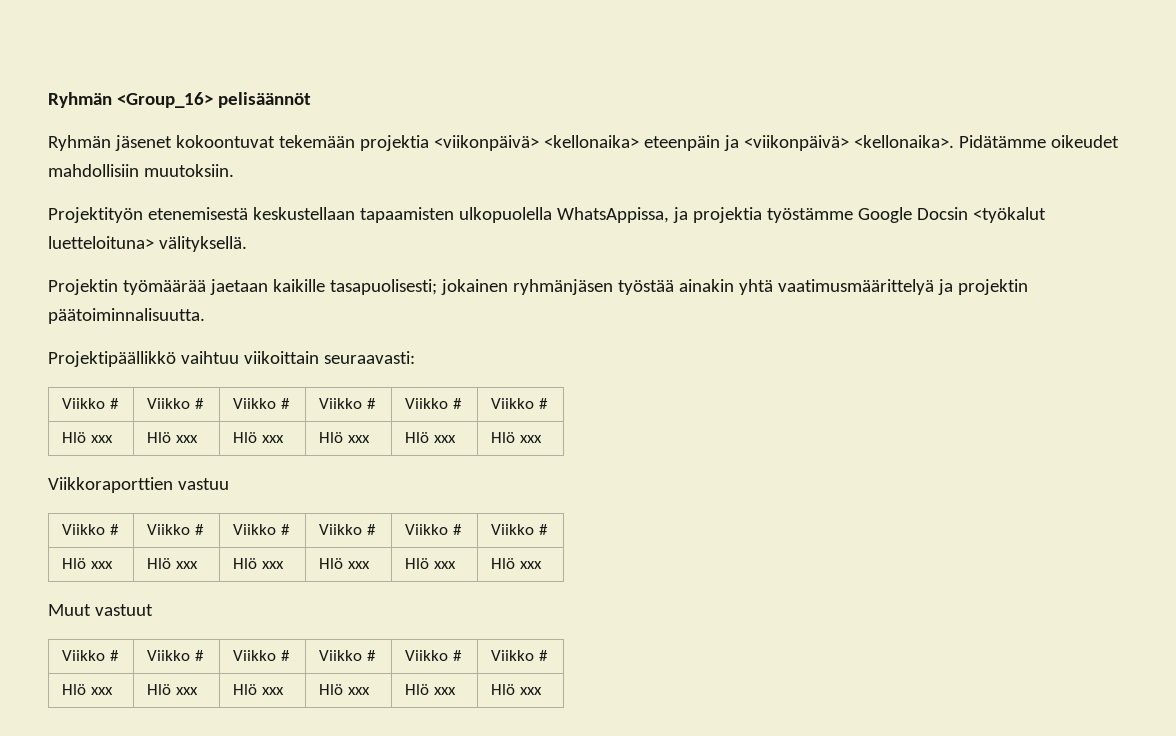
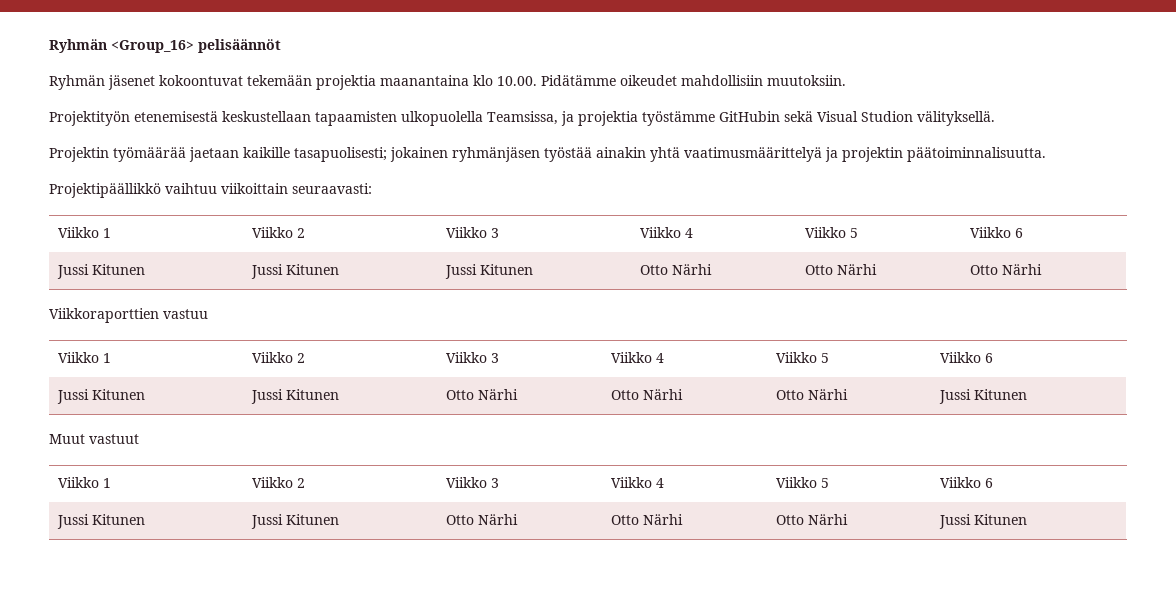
[433,135,954,151] <viikonpäivä> <kellonaika> eteenpäin ja <viikonpäivä> <kellonaika>. -> [380,75,537,86] maanantaina klo 10.00.
[556,207,669,223] WhatsAppissa, -> [487,111,558,125] Teamsissa,
[857,207,1046,223] [48,236,154,249] Google Docsin <työkalut luetteloituna> -> [719,111,913,122] GitHubin sekä Visual Studion
[109,398,119,409] [147,398,204,409] [233,398,290,409] [319,398,376,409] [405,398,462,409] [491,398,548,409] [62,432,113,443] [147,432,198,443] [233,432,284,443] [319,432,370,443] [405,432,456,443] [491,432,542,443] # | Viikko # | Viikko # | Viikko # | Viikko # | Viikko # // Hlö xxx | Hlö xxx | Hlö xxx | Hlö xxx | Hlö xxx | Hlö xxx -> [102,228,111,238] [251,227,305,238] [445,227,499,238] [639,227,693,238] [804,227,858,238] [969,227,1023,238] [56,264,145,279] [250,264,339,279] [444,264,533,279] [639,264,712,275] [804,264,877,275] [969,264,1042,275] 1 | Viikko 2 | Viikko 3 | Viikko 4 | Viikko 5 | Viikko 6 // Jussi Kitunen | Jussi Kitunen | Jussi Kitunen | Otto Närhi | Otto Närhi | Otto Närhi
[109,524,119,535] [147,524,204,535] [233,524,290,535] [319,524,376,535] [405,524,462,535] [491,524,548,535] [62,558,113,569] [147,558,198,569] [233,558,284,569] [319,558,370,569] [405,558,456,569] [491,558,542,569] # | Viikko # | Viikko # | Viikko # | Viikko # | Viikko # // Hlö xxx | Hlö xxx | Hlö xxx | Hlö xxx | Hlö xxx | Hlö xxx -> [102,353,111,363] [251,352,305,363] [445,352,499,363] [610,352,664,363] [775,352,829,363] [939,352,993,363] [56,389,145,404] [250,389,339,404] [445,389,518,400] [610,389,683,400] [775,389,848,400] [938,389,1027,404] 1 | Viikko 2 | Viikko 3 | Viikko 4 | Viikko 5 | Viikko 6 // Jussi Kitunen | Jussi Kitunen | Otto Närhi | Otto Närhi | Otto Närhi | Jussi Kitunen
[109,650,119,661] [147,650,204,661] [233,650,290,661] [319,650,376,661] [405,650,462,661] [491,650,548,661] [62,684,113,695] [147,684,198,695] [233,684,284,695] [319,684,370,695] [405,684,456,695] [491,684,542,695] # | Viikko # | Viikko # | Viikko # | Viikko # | Viikko # // Hlö xxx | Hlö xxx | Hlö xxx | Hlö xxx | Hlö xxx | Hlö xxx -> [102,478,111,488] [251,477,305,488] [445,477,499,488] [610,477,664,488] [775,477,829,488] [939,477,993,488] [56,514,145,529] [250,514,339,529] [445,514,518,525] [610,514,683,525] [775,514,848,525] [938,514,1027,529] 1 | Viikko 2 | Viikko 3 | Viikko 4 | Viikko 5 | Viikko 6 // Jussi Kitunen | Jussi Kitunen | Otto Närhi | Otto Närhi | Otto Närhi | Jussi Kitunen

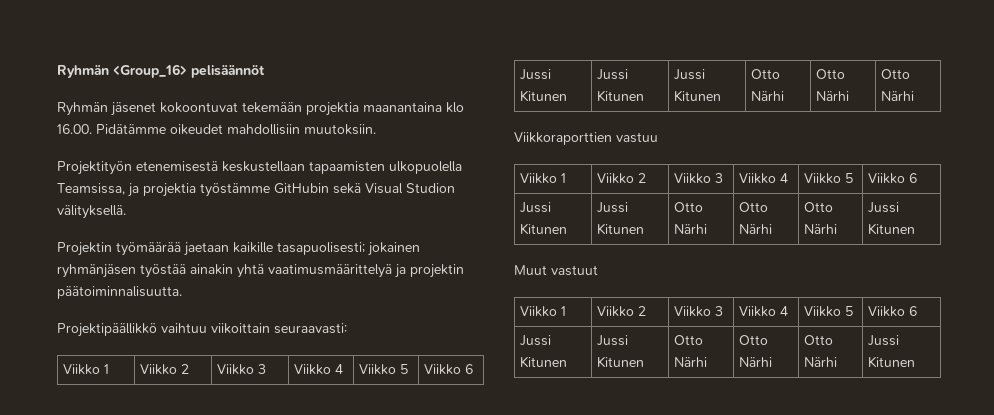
[497,76,537,86] 10.00. -> [57,124,92,134] 16.00.

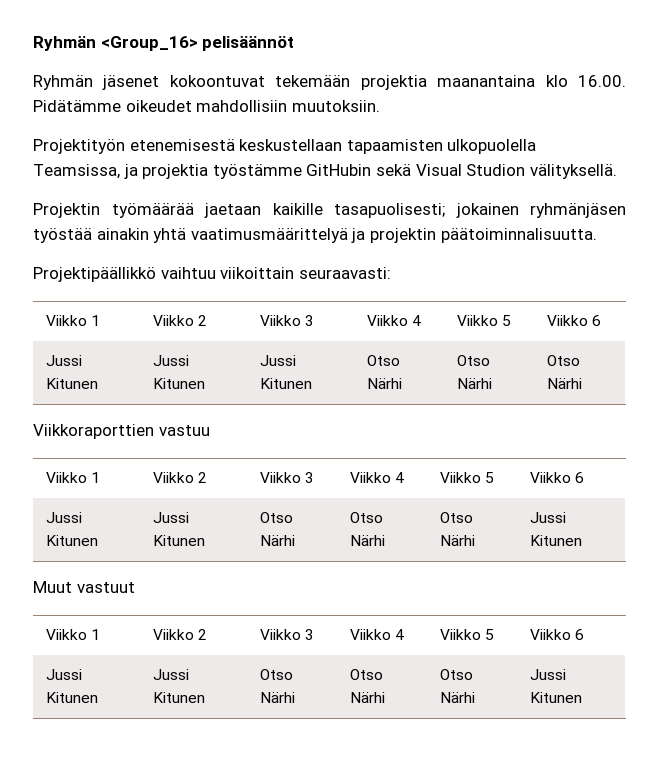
[751,69,781,79] [751,91,785,101] [816,69,846,79] [816,91,850,101] [881,69,911,79] Otto Närhi | Otto Närhi | Otto -> [366,355,400,366] [366,378,402,389] [456,355,490,366] [456,378,492,389] [546,355,580,366] Otso Närhi | Otso Närhi | Otso
[674,202,704,212] [674,224,708,234] [739,202,769,212] [739,224,773,234] [804,202,834,212] Otto Närhi | Otto Närhi | Otto -> [259,512,293,523] [259,535,295,546] [349,512,383,523] [349,535,385,546] [439,512,473,523] Otso Närhi | Otso Närhi | Otso
[674,335,704,345] [674,357,708,367] [739,335,769,345] [739,357,773,367] [804,335,834,345] Otto Närhi | Otto Närhi | Otto -> [259,669,293,680] [259,692,295,703] [349,669,383,680] [349,692,385,703] [439,669,473,680] Otso Närhi | Otso Närhi | Otso

